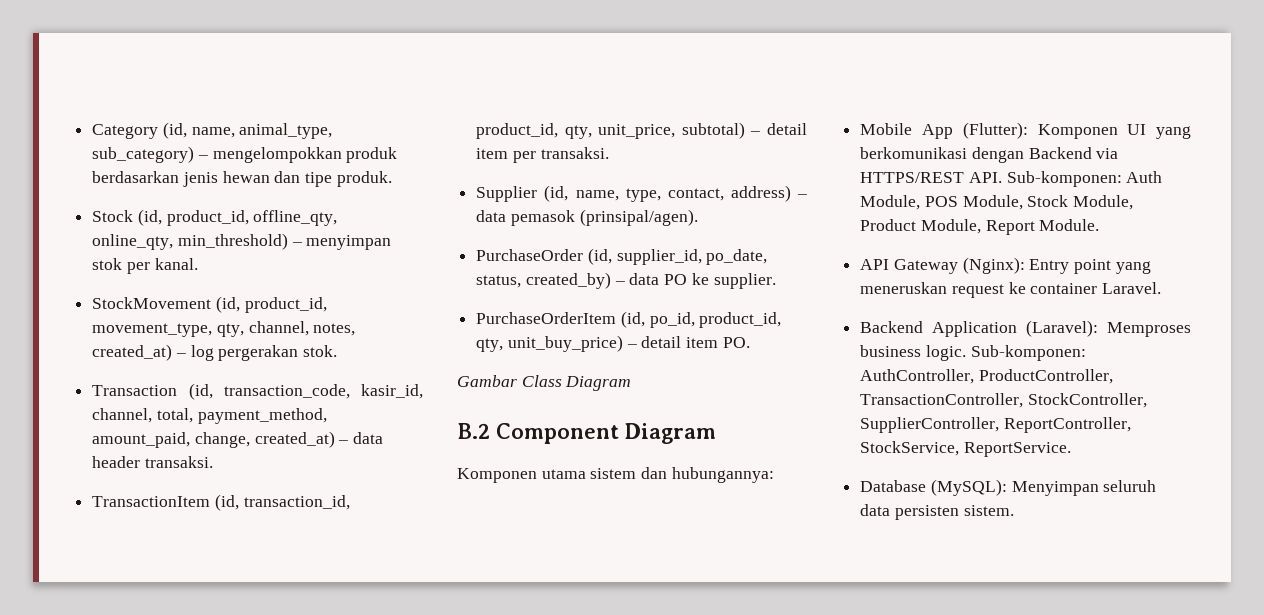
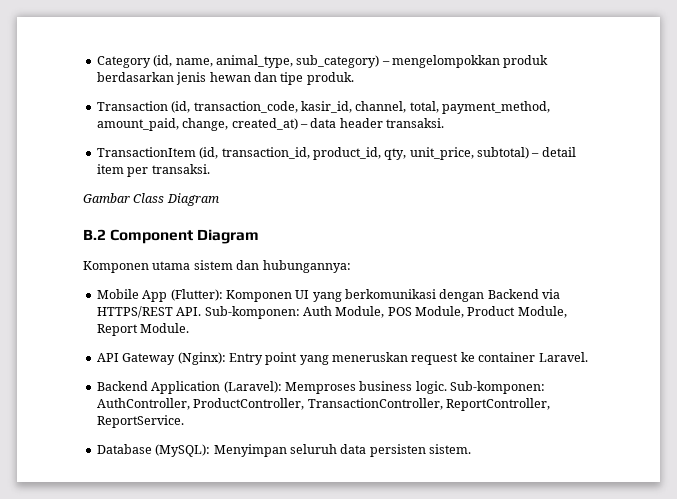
[92,209,338,226] [92,233,392,250] [92,258,198,274] [92,296,327,313] [92,321,356,337] [92,344,338,361] // Stock (id, product_id, offline_qty, online_qty, min_threshold) – menyimpan stok per kanal. // StockMovement (id, product_id, movement_type, qty, channel, notes, created_at) – log pergerakan stok. -> (354, 78) none
[476,185,807,202] [476,209,698,226] [476,248,768,265] [476,272,776,289] [476,311,782,328] [476,335,750,352] // Supplier (id, name, type, contact, address) – data pemasok (prinsipal/agen). // PurchaseOrder (id, supplier_id, po_date, status, created_by) – data PO ke supplier. // PurchaseOrderItem (id, po_id, product_id, qty, unit_buy_price) – detail item PO. -> (210, 169) none
[1027,195,1134,210] Stock Module, -> (464, 312) none
[1027,393,1147,408] [860,417,1131,433] [860,441,960,456] StockController, SupplierController, ReportController, StockService, -> [445,398,550,411] ReportController,

